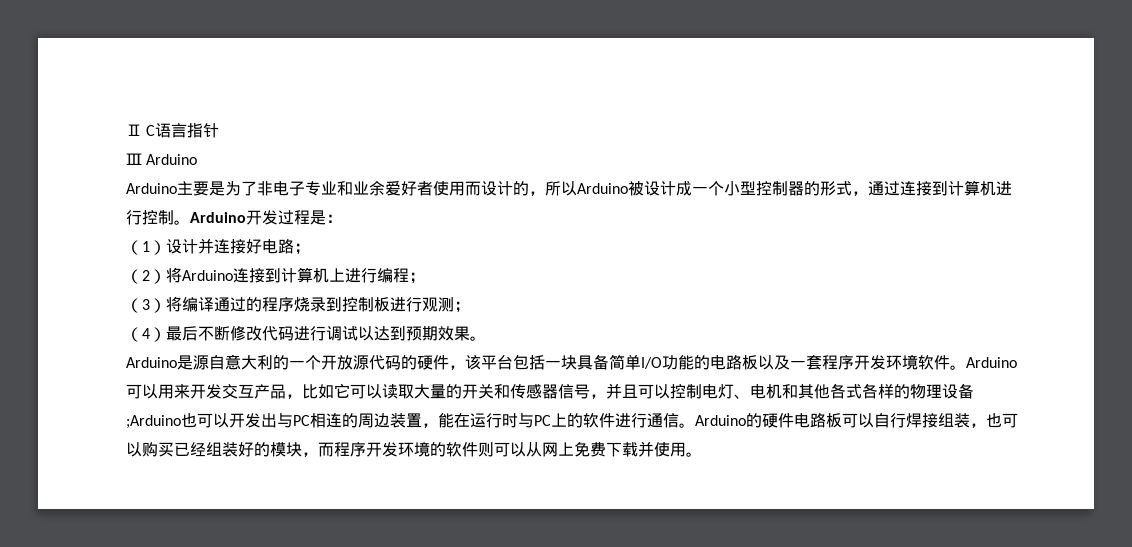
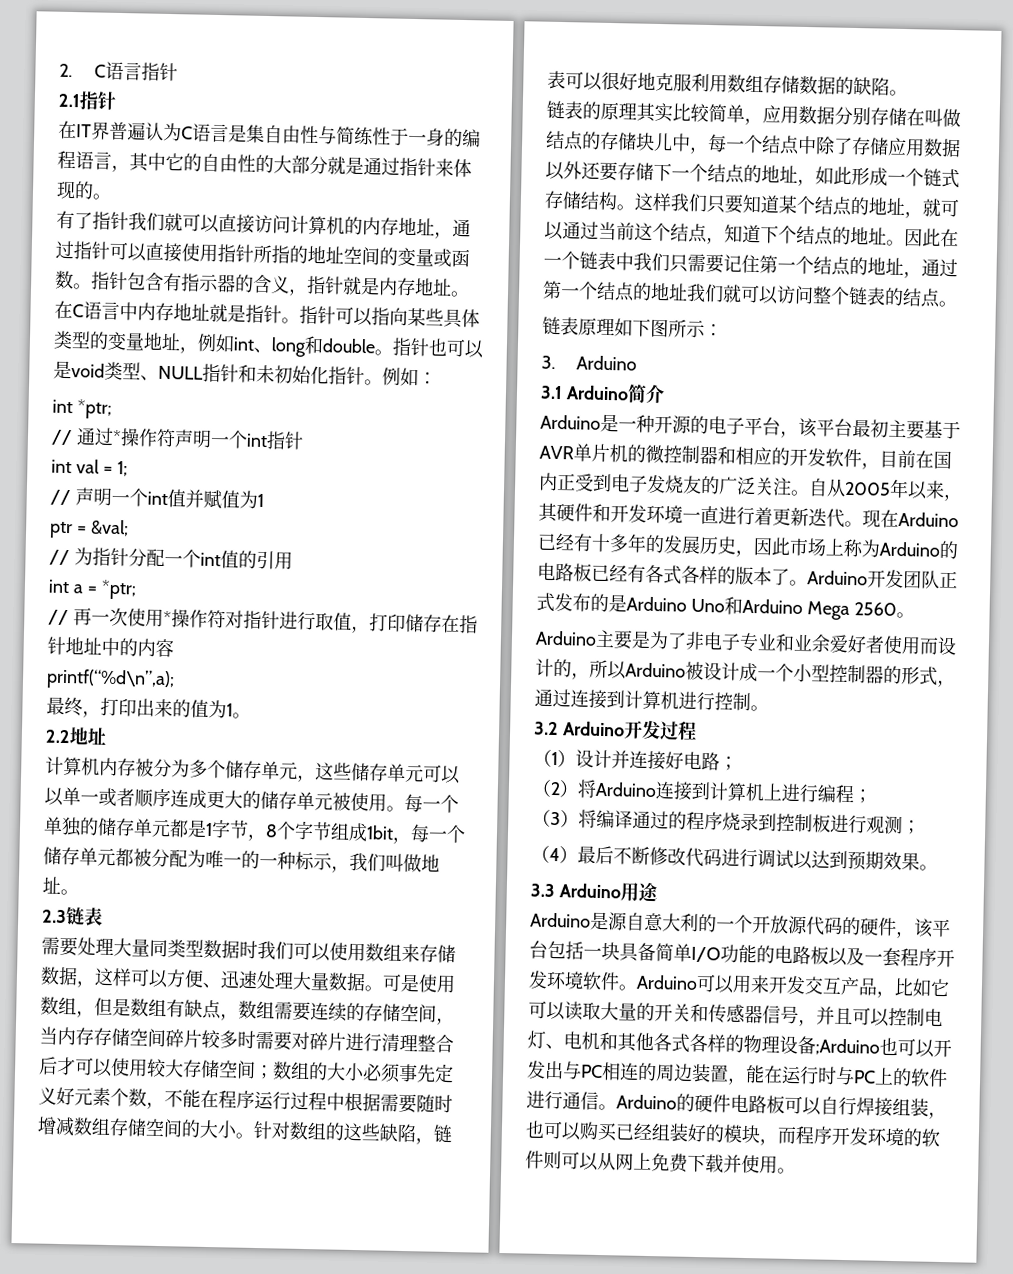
[126,124,142,136] Ⅱ -> [59,63,73,78] 2.
[126,153,198,165] Ⅲ Arduino -> [58,91,117,110] [58,120,481,148] [57,150,472,178] [56,180,111,200] [56,210,471,239] [55,240,470,268] [55,270,470,298] [54,300,480,329] [53,330,485,359] [53,360,437,387] [52,399,112,419] [51,427,304,450] [51,459,128,477] [50,487,264,510] [49,519,129,539] [49,547,293,570] [48,579,137,600] [48,607,478,634] [47,636,174,658] [46,668,175,691] [46,696,251,719] [45,727,107,745] [45,756,461,785] [44,786,459,814] [43,816,466,845] [43,846,440,873] [42,876,79,896] [42,907,103,926] [41,936,456,964] [40,966,456,994] [40,996,455,1026] [39,1026,454,1054] [38,1056,454,1083] [38,1086,453,1114] [37,1116,453,1145] [547,70,908,97] [546,100,961,128] [545,130,961,158] [545,161,960,189] [544,190,960,219] [544,221,959,248] [543,251,958,279] [542,280,957,308] [542,316,723,338] [541,355,638,371] [540,384,665,404] [540,413,961,440] [539,443,952,470] [538,472,963,502] [538,502,959,528] [537,532,959,560] [537,562,958,589] [536,592,915,620] 2.1指针 // 在IT界普遍认为C语言是集自由性与简练性于一身的编程语言，其中它的自由性的大部分就是通过指针来体现的。 // 有了指针我们就可以直接访问计算机的内存地址，通过指针可以直接使用指针所指的地址空间的变量或函数。指针包含有指示器的含义，指针就是内存地址。在C语言中内存地址就是指针。指针可以指向某些具体类型的变量地址，例如int、long和double。指针也可以是void类型、NULL指针和未初始化指针。例如： // int *ptr; // // 通过*操作符声明一个int指针 // int val = 1; // // 声明一个int值并赋值为1 // ptr = &val; // // 为指针分配一个int值的引用 // int a = *ptr; // // 再一次使用*操作符对指针进行取值，打印储存在指针地址中的内容 // printf(“%d\n”,a); // 最终，打印出来的值为1。 // 2.2地址 // 计算机内存被分为多个储存单元，这些储存单元可以以单一或者顺序连成更大的储存单元被使用。每一个单独的储存单元都是1字节，8个字节组成1bit，每一个储存单元都被分配为唯一的一种标示，我们叫做地址。 // 2.3链表 // 需要处理大量同类型数据时我们可以使用数组来存储数据，这样可以方便、迅速处理大量数据。可是使用数组，但是数组有缺点，数组需要连续的存储空间，当内存存储空间碎片较多时需要对碎片进行清理整合后才可以使用较大存储空间；数组的大小必须事先定义好元素个数，不能在程序运行过程中根据需要随时增减数组存储空间的大小。针对数组的这些缺陷，链表可以很好地克服利用数组存储数据的缺陷。 // 链表的原理其实比较简单，应用数据分别存储在叫做结点的存储块儿中，每一个结点中除了存储应用数据以外还要存储下一个结点的地址，如此形成一个链式存储结构。这样我们只要知道某个结点的地址，就可以通过当前这个结点，知道下个结点的地址。因此在一个链表中我们只需要记住第一个结点的地址，通过第一个结点的地址我们就可以访问整个链表的结点。 // 链表原理如下图所示： // 3. Arduino // 3.1 Arduino简介 // Arduino是一种开源的电子平台，该平台最初主要基于AVR单片机的微控制器和相应的开发软件，目前在国内正受到电子发烧友的广泛关注。自从2005年以来，其硬件和开发环境一直进行着更新迭代。现在Arduino已经有十多年的发展历史，因此市场上称为Arduino的电路板已经有各式各样的版本了。Arduino开发团队正式发布的是Arduino Uno和Arduino Mega 2560。
(190, 222) none -> [534,721,559,736] // 3.2
[310,210,342,225] 是： -> (697, 731) none
(486, 338) none -> [530,882,659,903] // 3.3 Arduino用途

